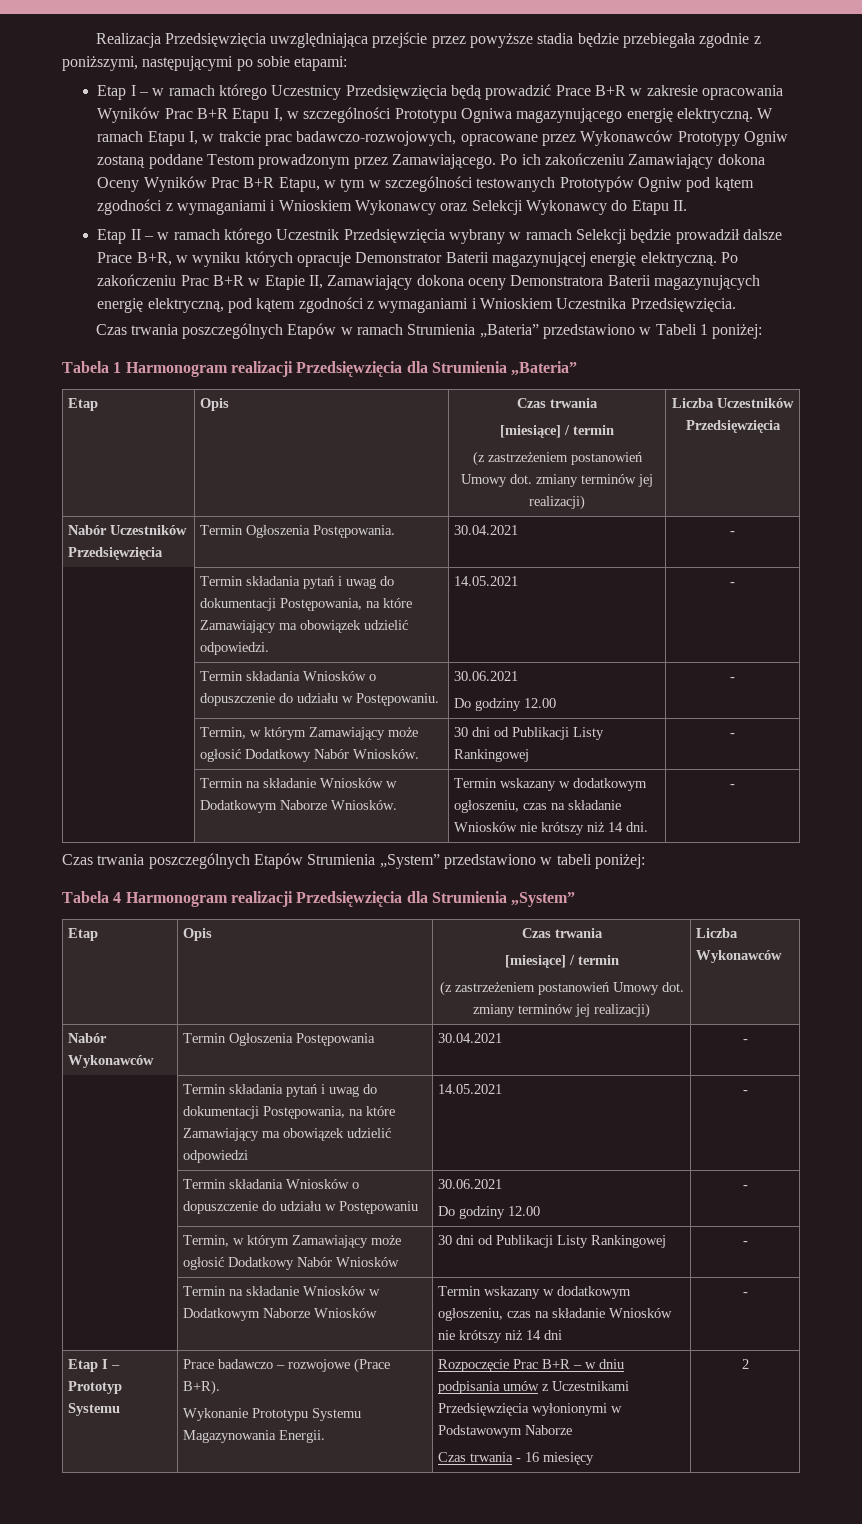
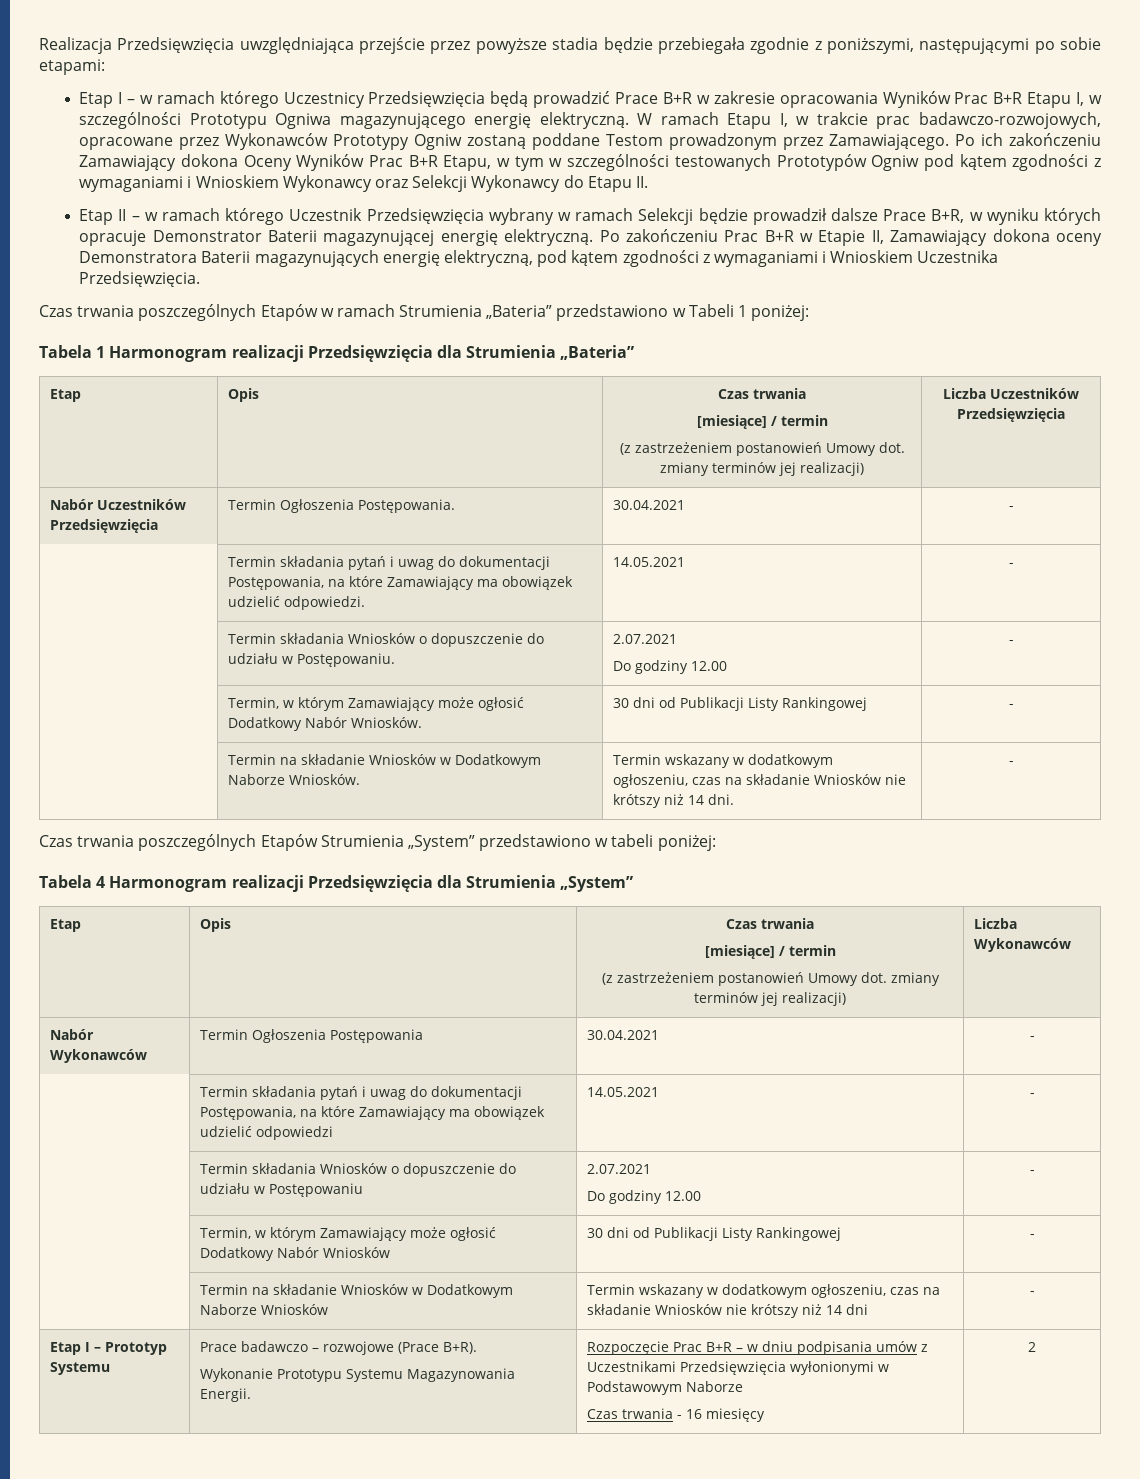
[454,671,519,681] 30.06.2021 -> [613,634,678,644] 2.07.2021
[438,1179,503,1189] 30.06.2021 -> [587,1164,652,1174] 2.07.2021

